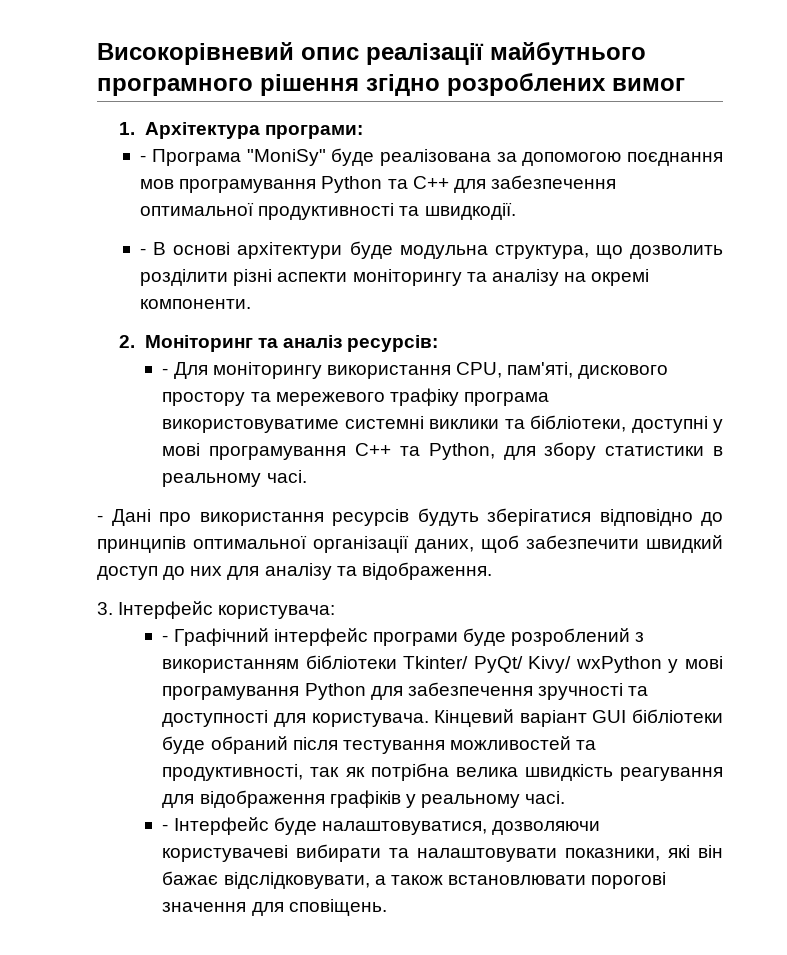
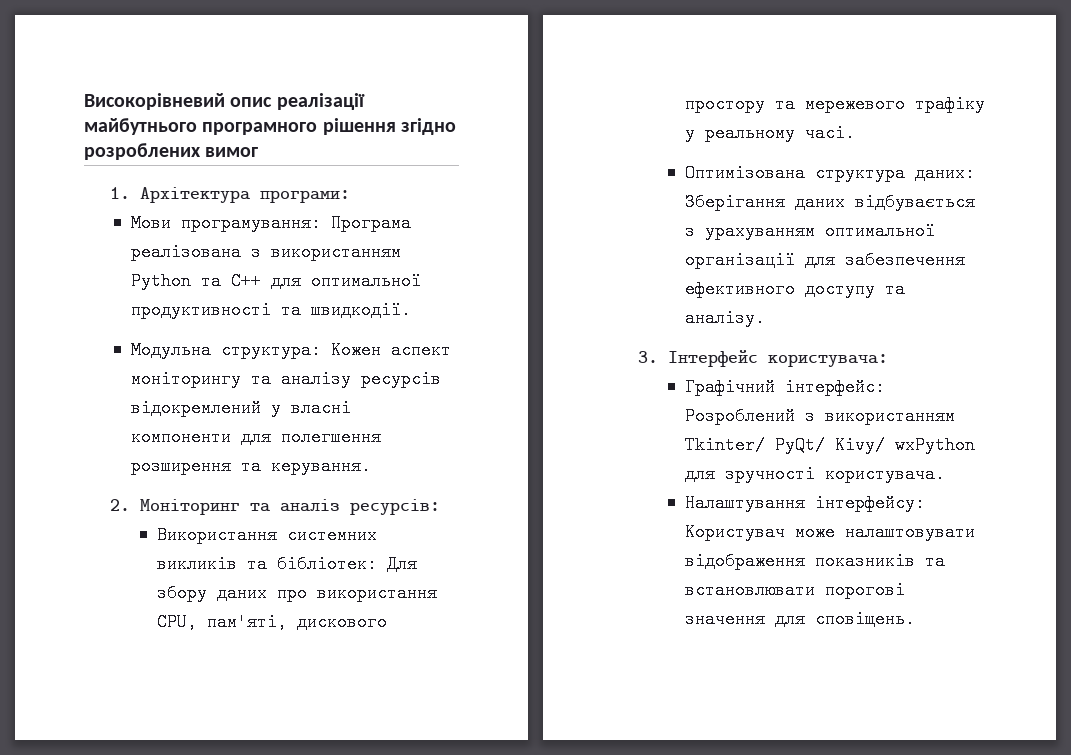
[140,148,723,166] [140,179,317,193] - Програма "MoniSy" буде реалізована за допомогою поєднання мов програмування -> [131,214,412,232] [131,245,402,261] Мови програмування: Програма реалізована з використанням
[490,175,616,189] забезпечення -> (302, 282) none
[140,241,724,259] [140,269,650,286] [140,299,252,309] - В основі архітектури буде модульна структура, що дозволить розділити різні аспекти моніторингу та аналізу на окремі компоненти. -> [131,341,452,359] [131,372,442,388] [131,401,352,417] [131,430,382,446] [131,457,372,475] Модульна структура: Кожен аспект моніторингу та аналізу ресурсів відокремлений у власні компоненти для полегшення розширення та керування.
[162,362,322,379] - Для моніторингу -> [157,528,378,544] [157,555,418,573] [157,586,308,602] Використання системних викликів та бібліотек: Для збору даних про
[463,392,549,406] [162,415,723,433] [162,442,723,460] [162,470,307,487] [97,508,723,526] [97,535,723,553] [97,562,492,580] [97,601,336,619] [162,628,645,646] [162,655,397,673] програма використовуватиме системні виклики та бібліотеки, доступні у мові програмування C++ та Python, для збору статистики в реальному часі. // - Дані про використання ресурсів будуть зберігатися відповідно до принципів оптимальної організації даних, щоб забезпечити швидкий доступ до них для аналізу та відображення. // 3. Інтерфейс користувача: // - Графічний інтерфейс програми буде розроблений з використанням бібліотеки -> [685,124,856,142] [685,164,976,182] [685,195,976,211] [685,224,936,240] [685,253,966,269] [685,282,906,298] [685,309,766,327] [638,350,888,367] [685,378,886,396] [685,409,956,425] у реальному часі. // Оптимізована структура даних: Зберігання даних відбувається з урахуванням оптимальної організації для забезпечення ефективного доступу та аналізу. // 3. Інтерфейс користувача: // Графічний інтерфейс: Розроблений з використанням
[668,656,723,673] [162,682,649,700] [162,709,723,727] [162,736,597,754] [162,763,723,781] [162,790,566,808] [162,817,600,835] [162,844,723,862] [162,871,443,889] у мові програмування Python для забезпечення зручності та доступності для користувача. Кінцевий варіант GUI бібліотеки буде обраний після тестування можливостей та продуктивності, так як потрібна велика швидкість реагування для відображення графіків у реальному часі. // - Інтерфейс буде налаштовуватися, дозволяючи користувачеві вибирати та налаштовувати показники, які він бажає відслідковувати, а також -> [685,465,946,483] [685,494,926,512] [685,525,976,541] [685,554,946,570] для зручності користувача. // Налаштування інтерфейсу: Користувач може налаштовувати відображення показників та

